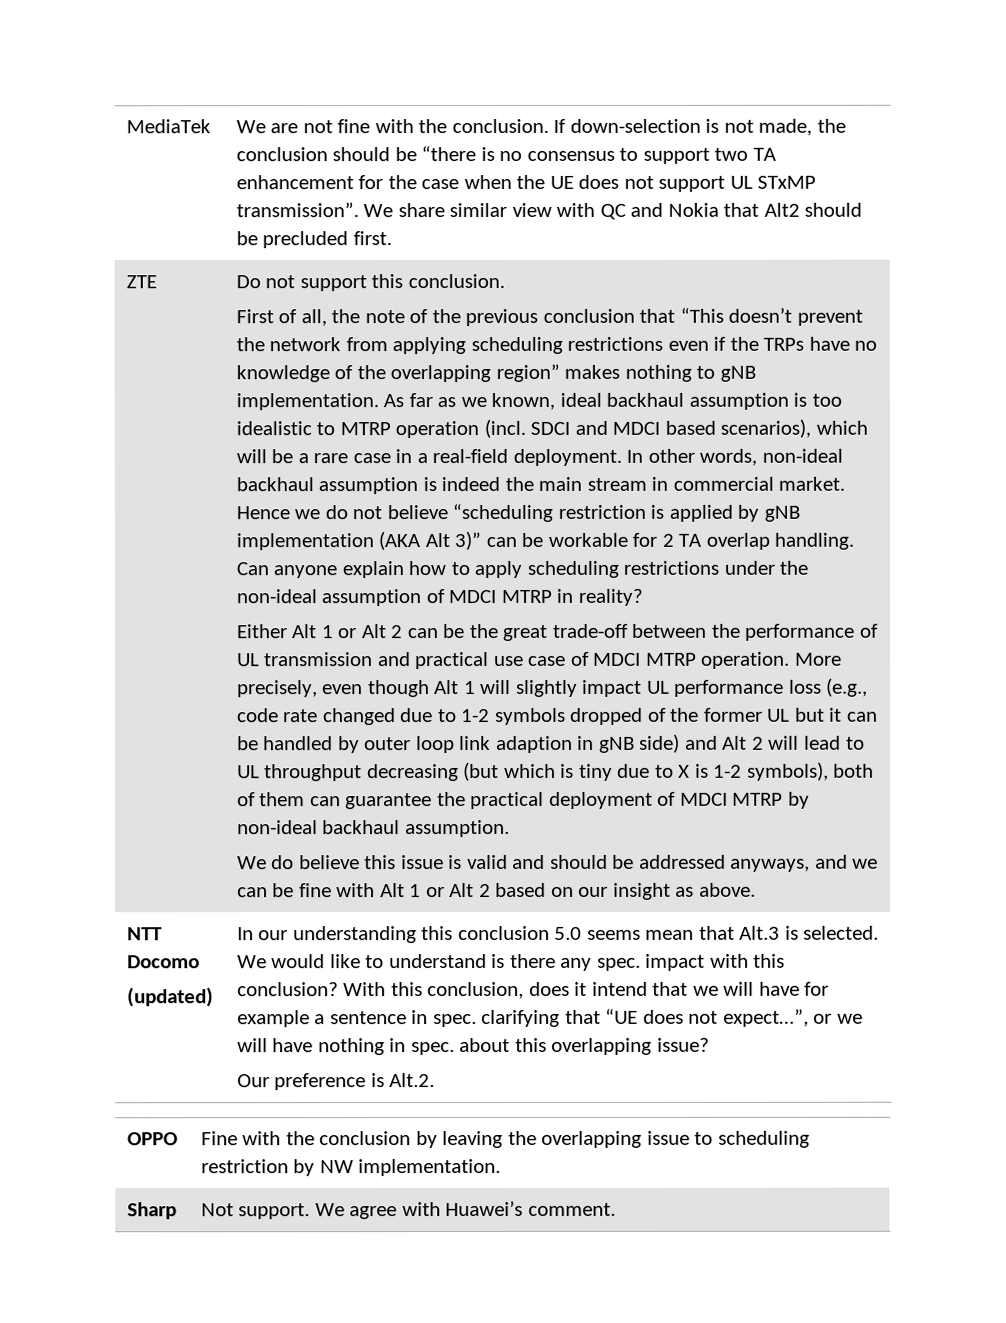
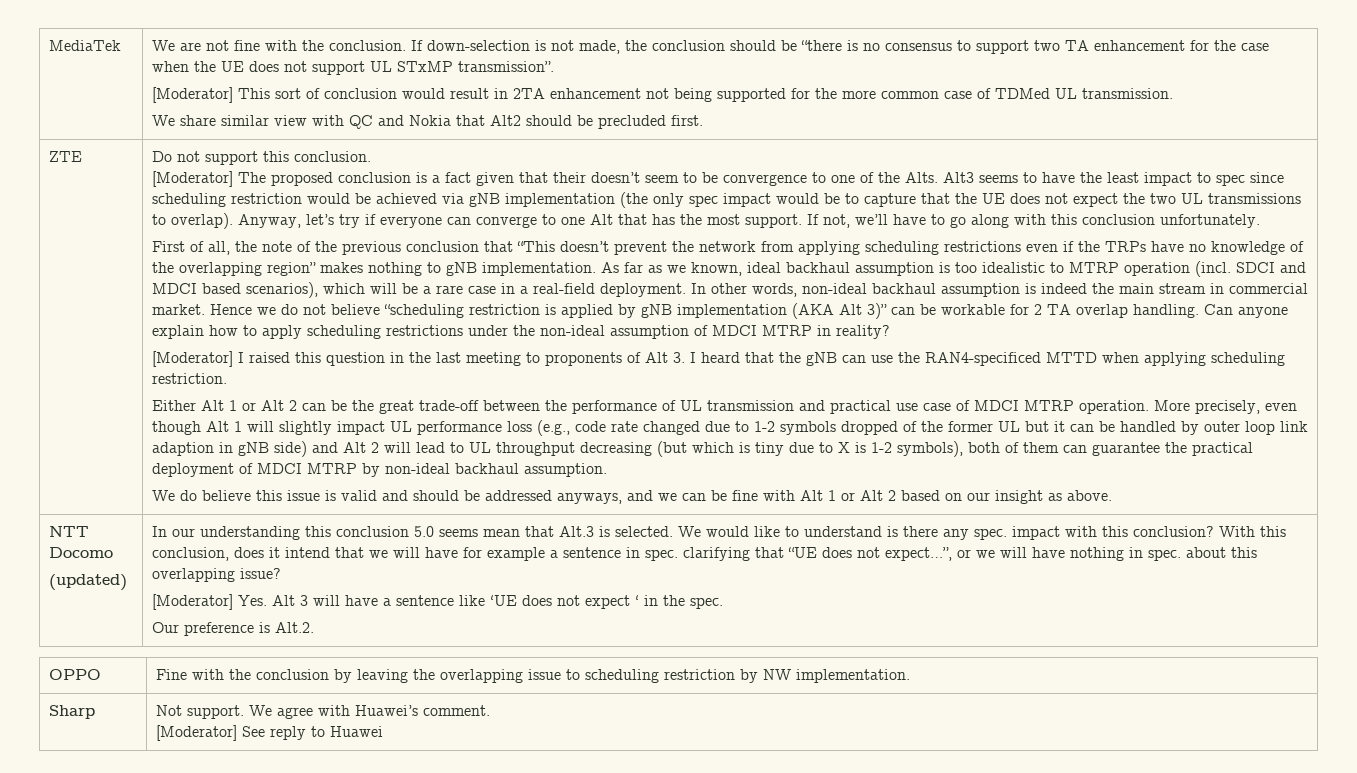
(359, 210) none -> [151,87,1173,103] // [Moderator] This sort of conclusion would result in 2TA enhancement not being supported for the more common case of TDMed UL transmission. //
(505, 281) none -> [151,171,1284,187] [151,192,1301,208] [151,213,1260,229] // [Moderator] The proposed conclusion is a fact given that their doesn’t seem to be convergence to one of the Alts. Alt3 seems to have the least impact to spec since scheduling restriction would be achieved via gNB implementation (the only spec impact would be to capture that the UE does not expect the two UL transmissions to overlap). Anyway, let’s try if everyone can converge to one Alt that has the most support. If not, we’ll have to go along with this conclusion unfortunately.
(643, 597) none -> [151,351,1285,367] [151,373,227,384] // [Moderator] I raised this question in the last meeting to proponents of Alt 3. I heard that the gNB can use the RAN4-specificed MTTD when applying scheduling restriction.
(710, 1044) none -> [151,594,723,610] // [Moderator] Yes. Alt 3 will have a sentence like ‘UE does not expect ‘ in the spec.
(616, 1209) none -> [155,725,383,741] // [Moderator] See reply to Huawei

